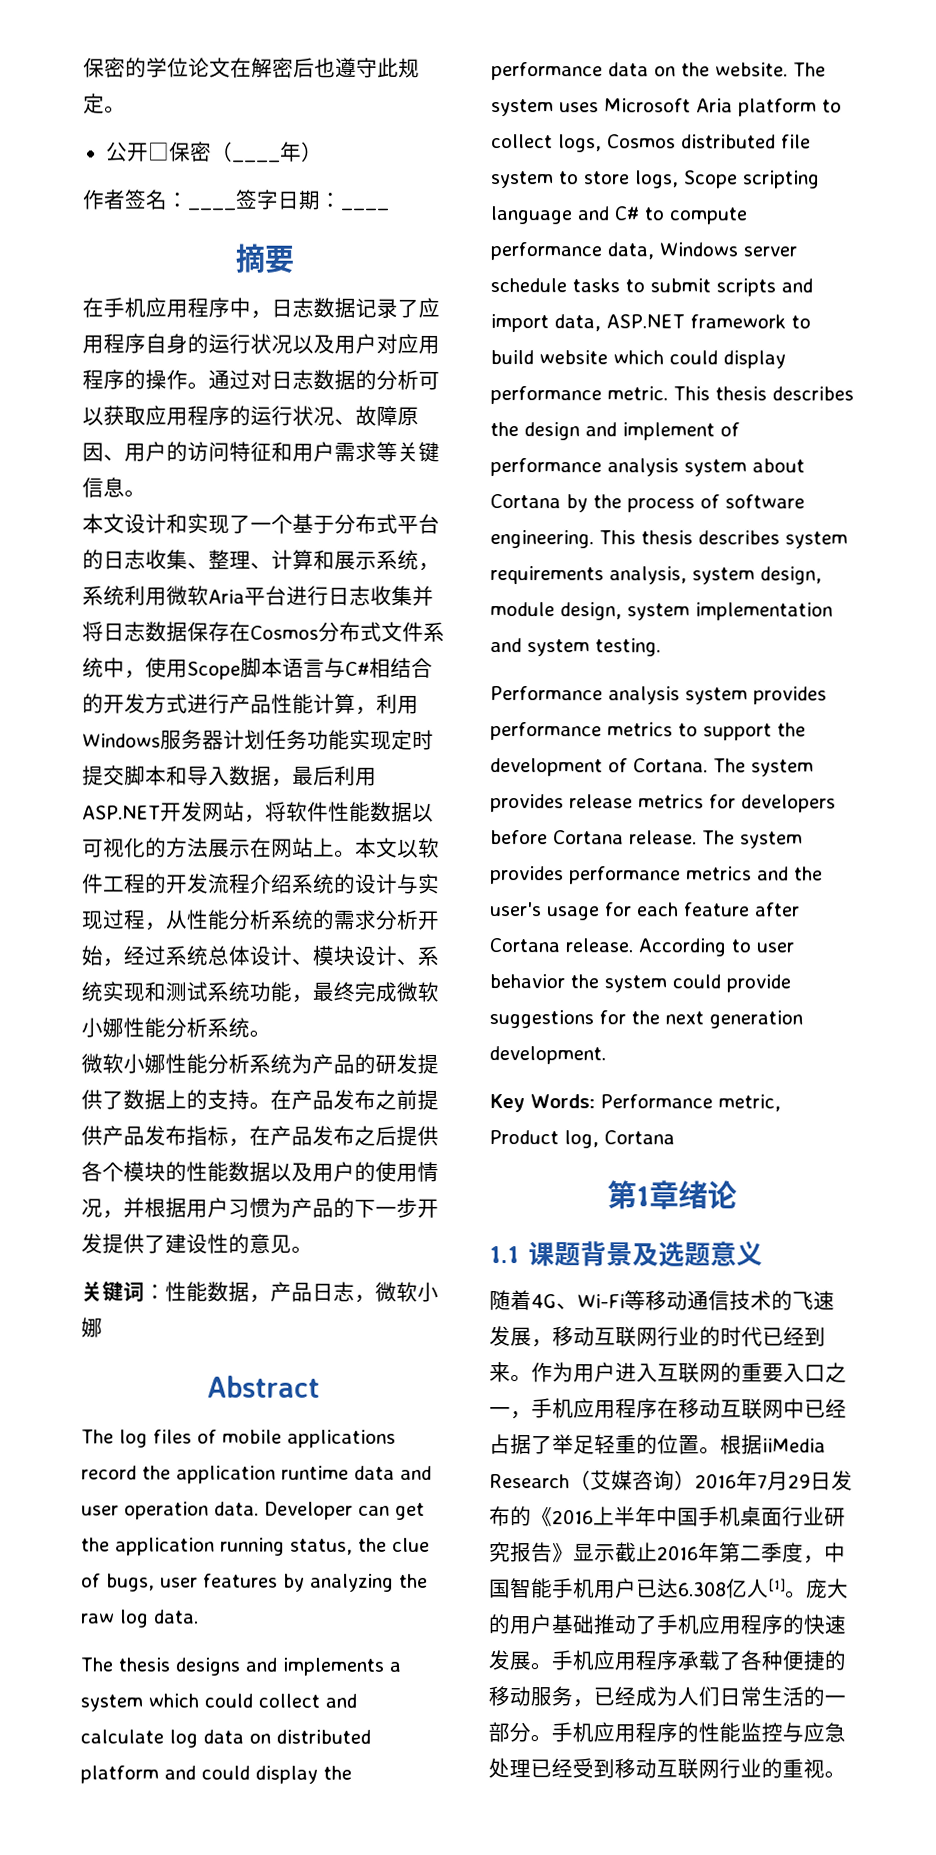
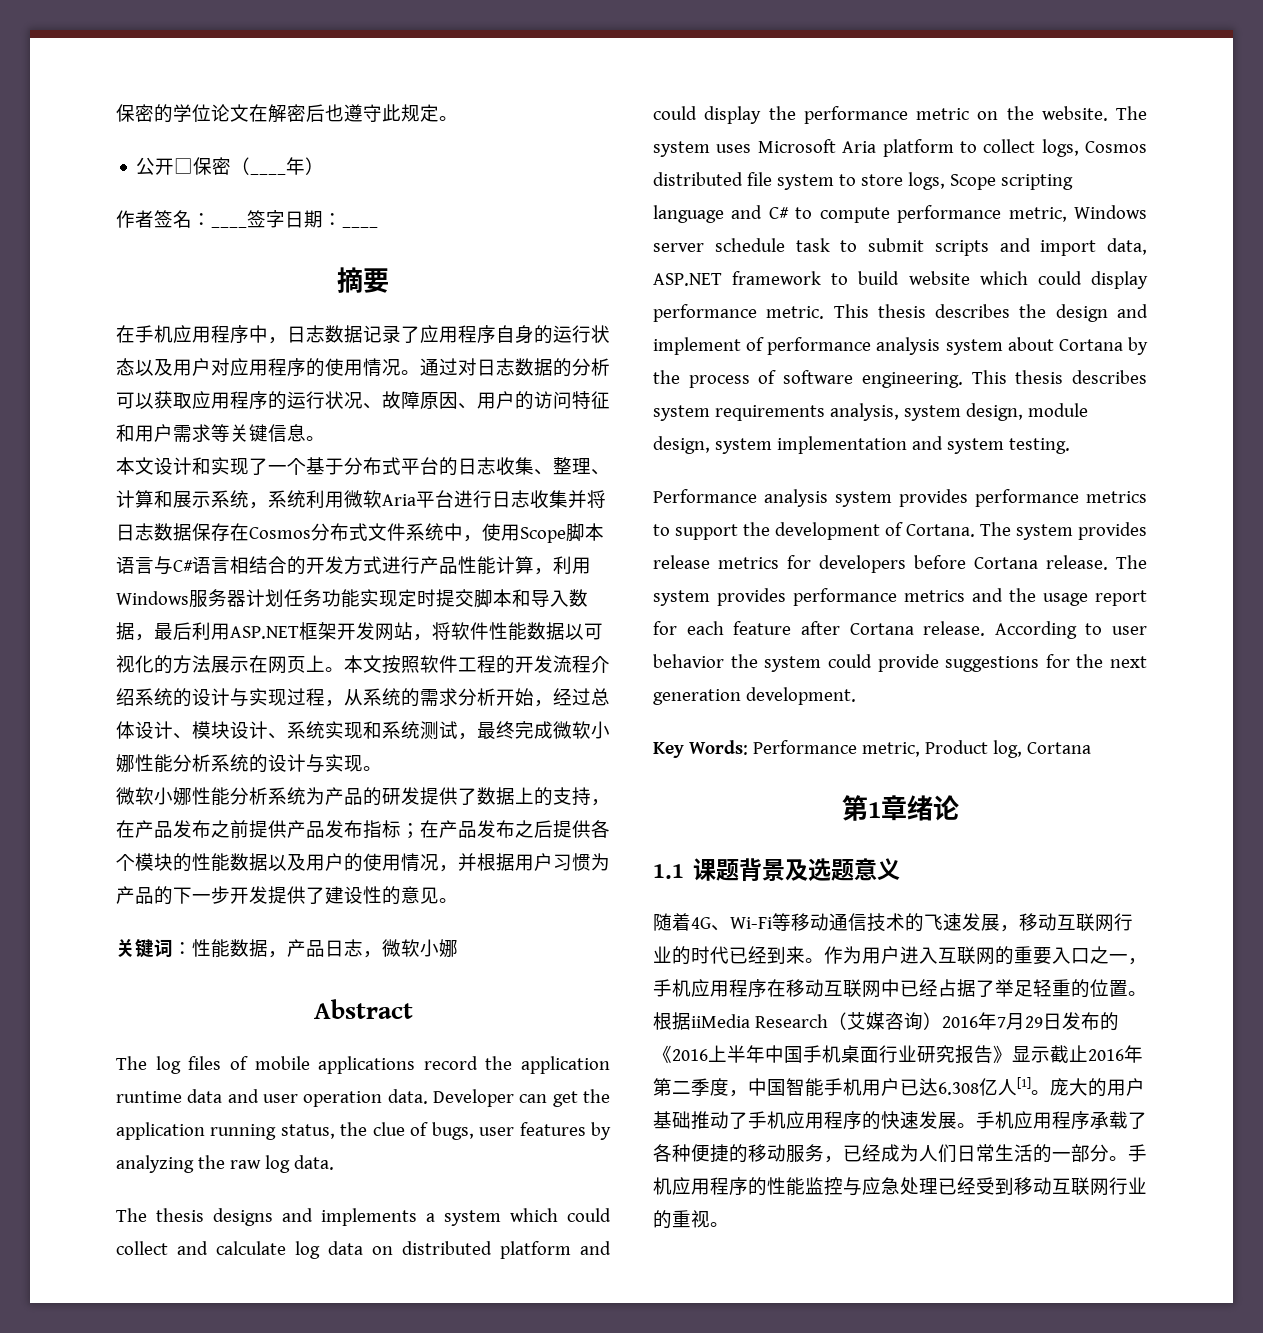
[271,334,293,354] 况 -> [116,358,135,376] 态
[145,369,188,390] 操作 -> [325,358,401,377] 使用情况
(370, 668) none -> [192,556,230,574] 语言
(161, 812) none -> [299,622,337,640] 框架
[292,837,314,858] 站 -> [287,656,306,673] 页
[397,839,419,858] 以 -> [382,655,420,674] 按照
[186,909,272,930] 性能分析 -> (363, 697) none
[165,945,208,966] 系统 -> (591, 697) none
[165,981,292,1002] 测试系统功能 -> [382,721,458,740] 系统测试
(250, 1027) none -> [249,754,363,773] 的设计与实现
[249,1101,271,1110] 。 -> [591,799,610,806] ，
[228,1138,250,1147] ， -> [401,823,420,839] ；
[608,62,649,77] data -> [916,108,969,120] metric
[607,242,654,260] data, -> [1008,207,1067,222] metric,
[572,278,620,293] tasks -> [795,238,830,252] task
[490,902,600,921] user's usage -> [1043,590,1147,606] usage report

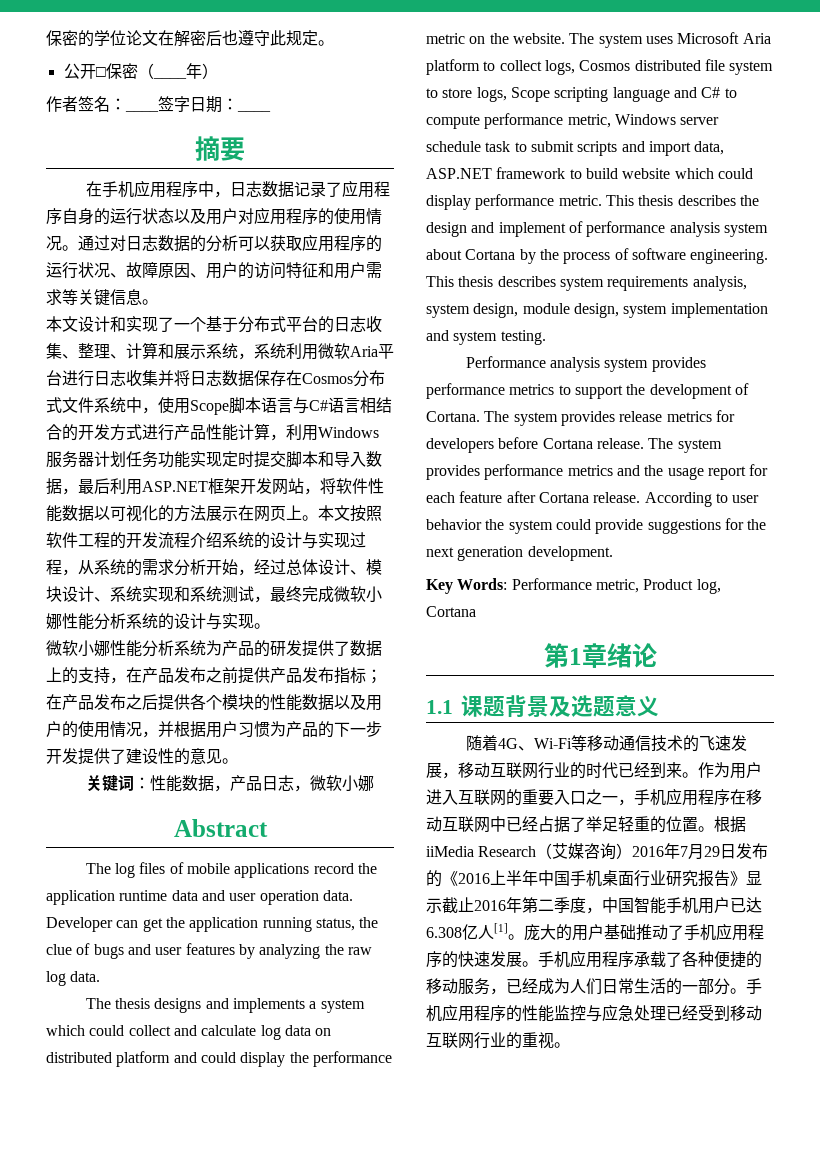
[431,1122,474,1140] bugs, -> [93,944,151,959] bugs and

